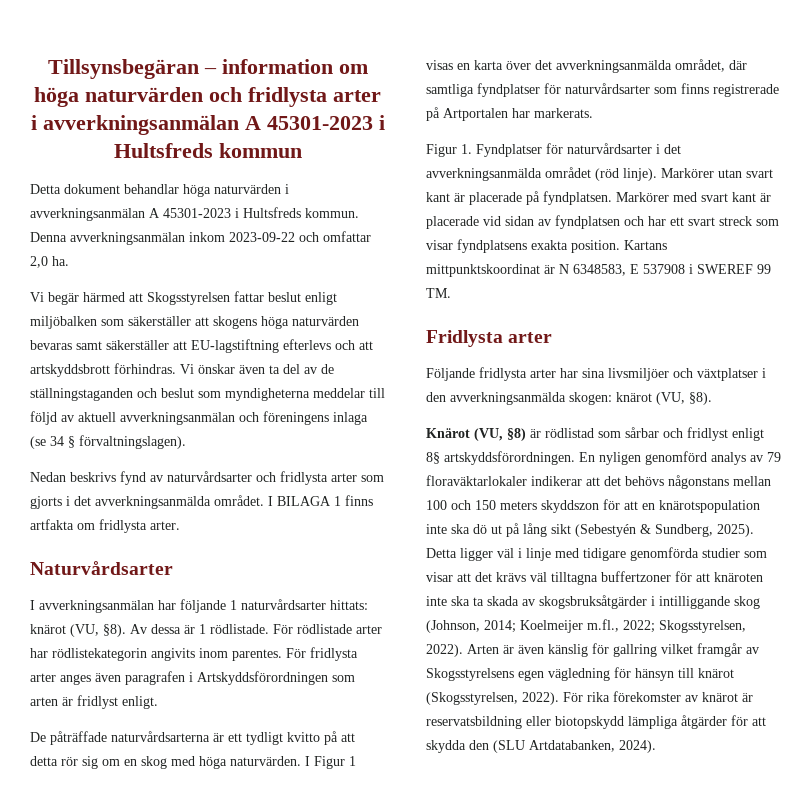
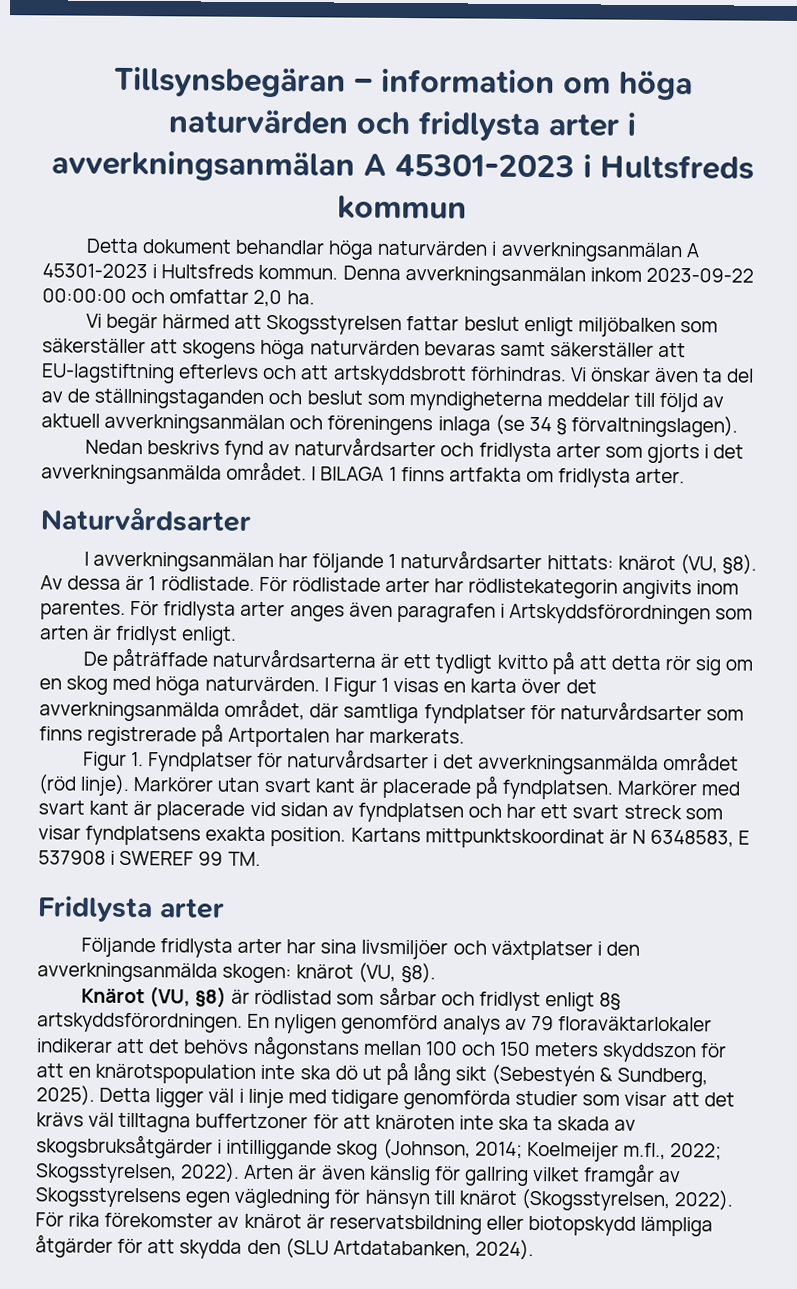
(295, 237) none -> [42,288,127,303] 00:00:00

